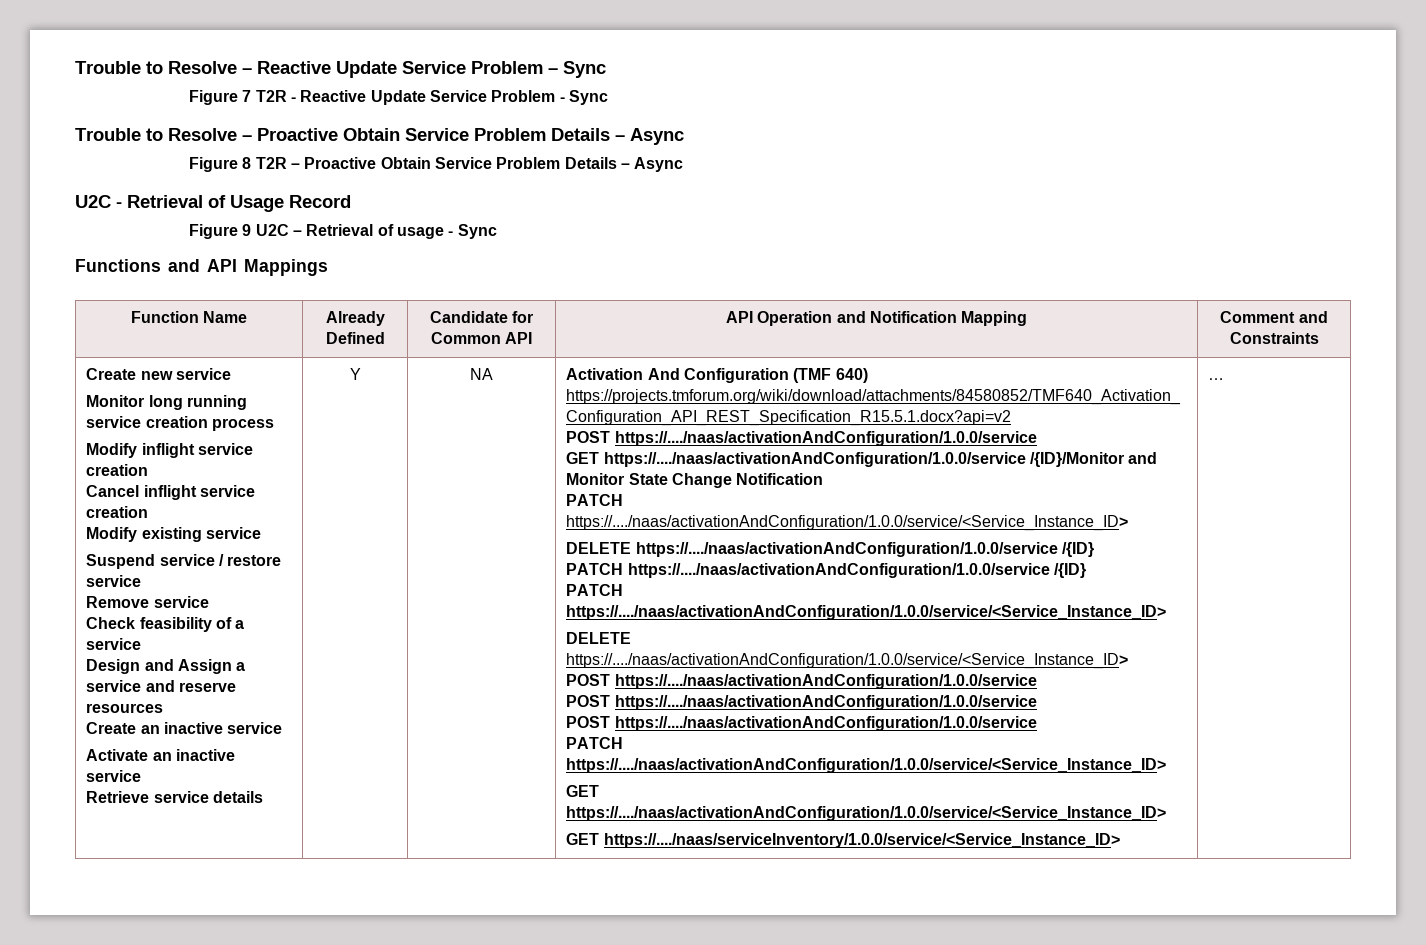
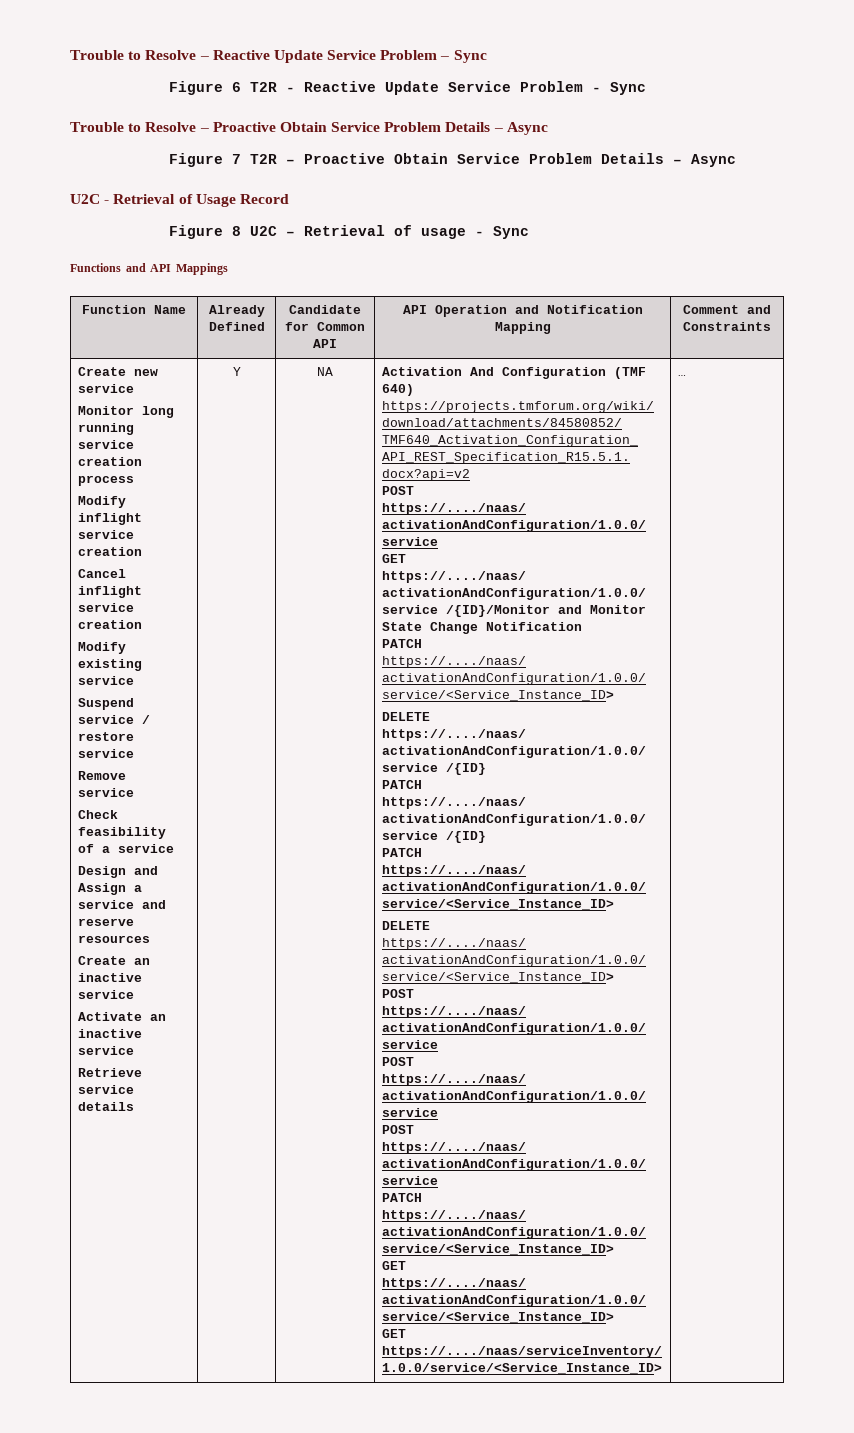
[242,90,252,102] 7 -> [232,82,242,92] 6
[242,157,252,169] 8 -> [232,154,242,164] 7
[242,224,252,236] 9 -> [232,226,242,236] 8

